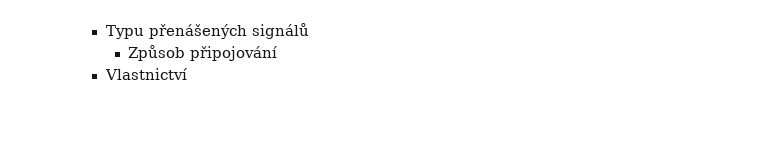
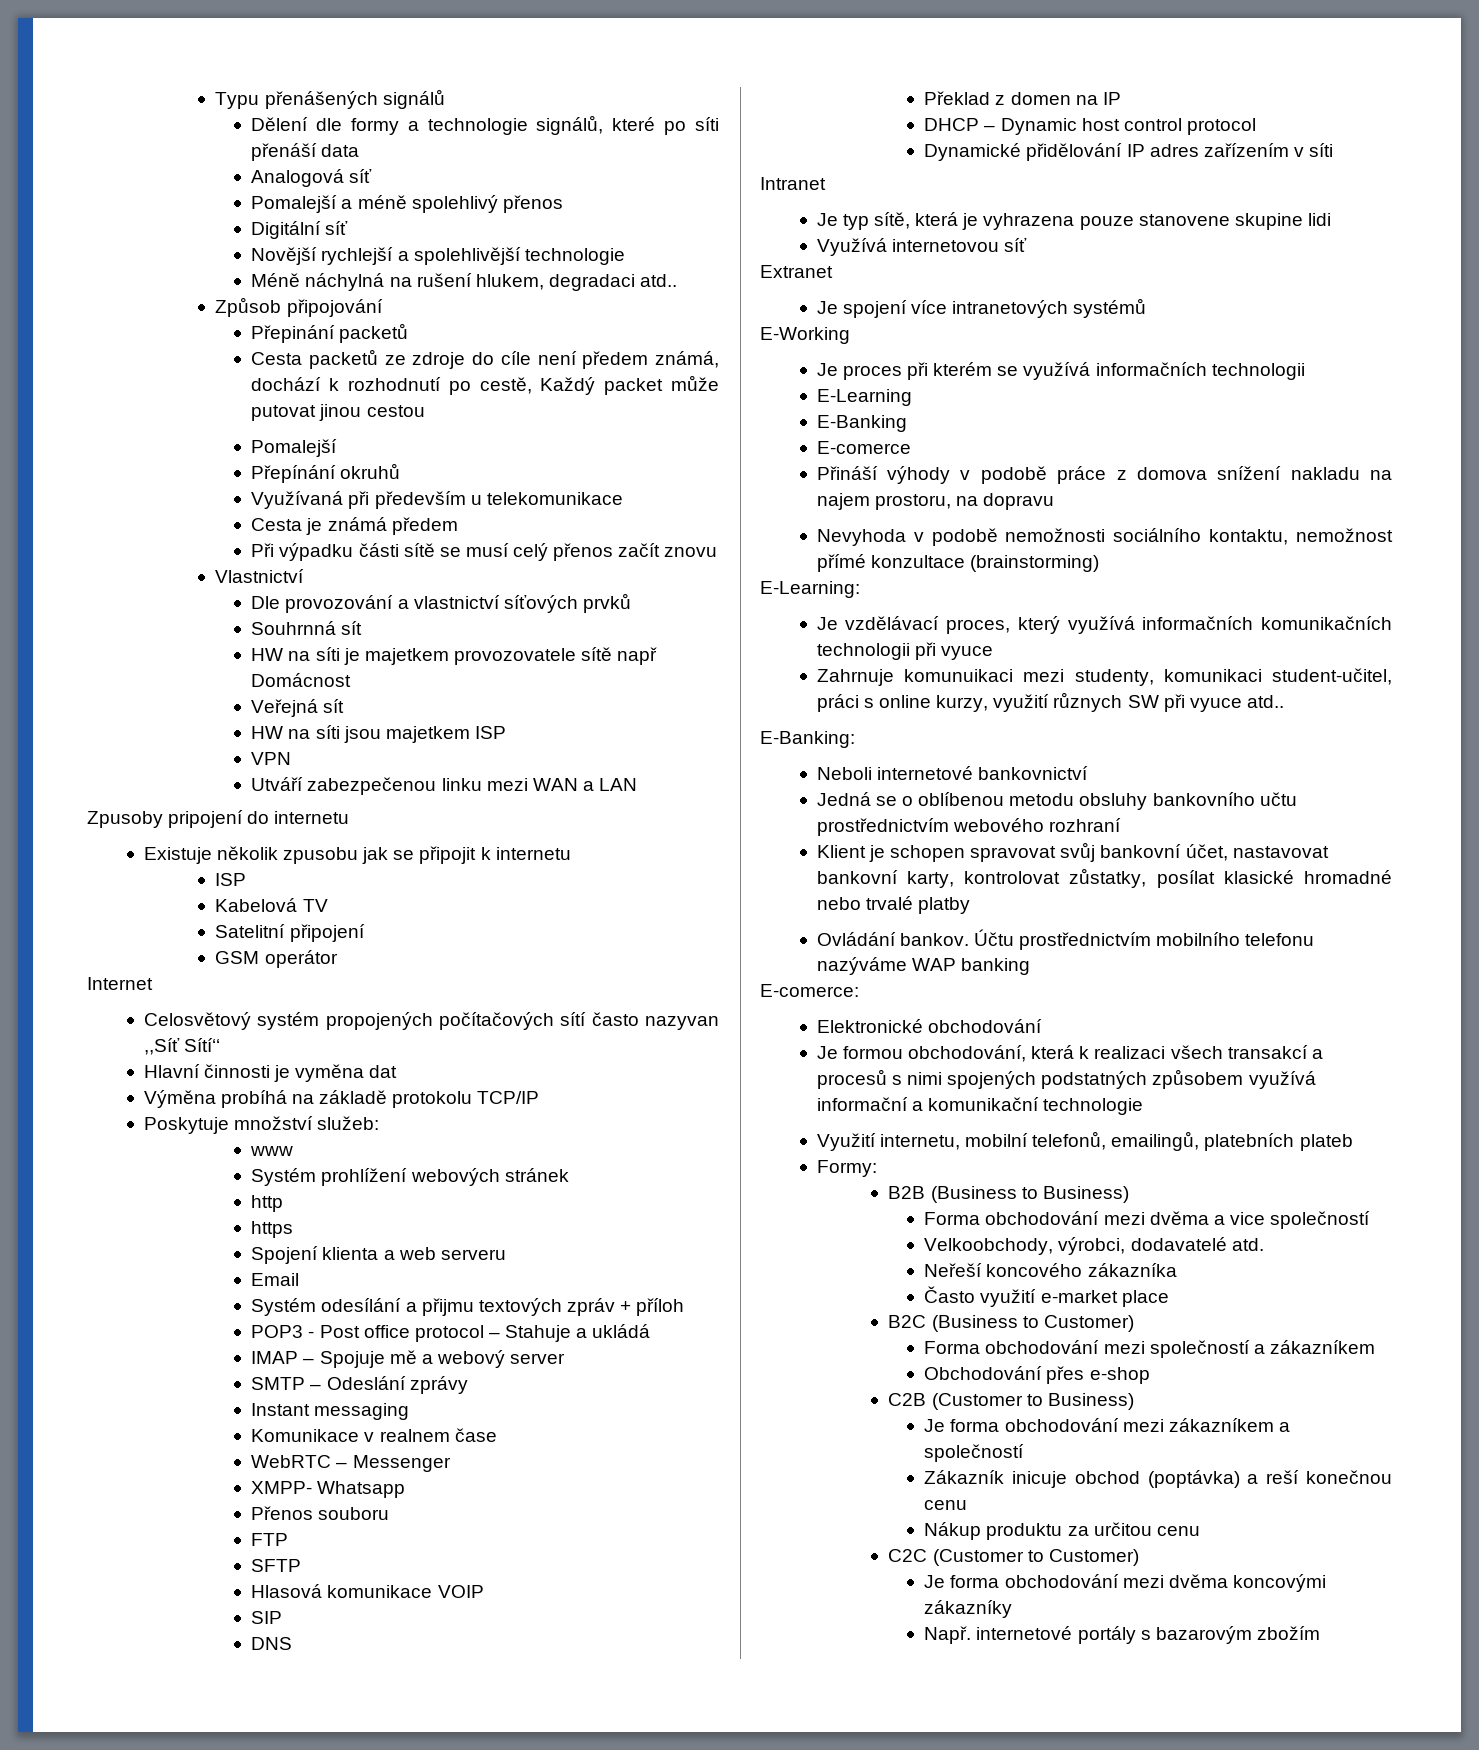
[128,45,278,61] [104,68,187,80] Způsob připojování // Vlastnictví -> [251,115,719,135] [251,143,360,161] [251,169,373,187] [251,195,563,213] [251,221,349,239] [251,247,625,265] [251,273,678,291] [215,297,383,317] [251,323,409,343] [251,349,720,369] [251,375,719,395] [251,404,425,421] [251,439,338,457] [251,463,401,483] [251,491,623,509] [251,517,458,535] [251,543,718,561] [215,569,305,583] [251,593,631,613] [251,621,363,635] [251,647,658,665] [251,673,352,687] [251,699,345,717] [251,725,506,743] [251,752,292,765] [251,777,638,795] [87,810,350,828] [143,846,571,864] [215,873,247,886] [215,898,328,912] [215,924,365,942] [215,950,338,968] [87,977,153,990] [143,1012,719,1030] [143,1038,220,1055] [143,1064,398,1082] [143,1090,540,1108] [143,1116,380,1134] [250,1146,294,1156] [251,1168,569,1186] [251,1195,284,1212] [251,1221,294,1238] [251,1246,506,1264] [251,1273,300,1286] [251,1298,685,1316] [251,1324,651,1342] [251,1350,566,1368] [251,1376,468,1394] [251,1403,410,1420] [251,1428,497,1442] [251,1455,451,1472] [251,1481,406,1498] [251,1506,390,1520] [251,1533,289,1546] [251,1559,302,1572] [251,1584,484,1598] [251,1611,283,1624] [251,1637,293,1650] [924,91,1121,105] [924,118,1256,135] [924,143,1334,161] [760,177,826,190] [816,212,1331,230] [816,238,1028,256] [760,265,833,278] [816,298,1147,318] [760,327,850,344] [816,362,1305,380] [816,389,912,406] [816,415,907,432] [816,441,911,454] [816,466,1392,484] [816,493,1055,510] [816,528,1393,546] [816,554,1100,572] [760,581,860,598] [816,616,1392,634] [816,642,994,660] [816,668,1392,686] [816,692,1284,712] [760,731,855,748] [816,766,1089,780] [816,792,1297,810] [816,818,1122,836] [816,842,1329,862] [816,868,1392,888] [816,896,971,914] [816,929,1315,950] [816,957,1031,975] [760,984,859,997] [816,1019,1042,1033] [816,1045,1323,1062] [816,1069,1316,1089] [816,1097,1144,1115] [816,1131,1353,1151] [816,1160,877,1177] [888,1186,1129,1203] [924,1211,1371,1229] [924,1237,1264,1255] [924,1263,1177,1277] [924,1286,1169,1307] [888,1315,1134,1332] [924,1340,1375,1358] [924,1366,1150,1384] [888,1393,1134,1410] [924,1418,1290,1432] [924,1444,1025,1462] [924,1470,1392,1488] [924,1500,968,1510] [924,1522,1200,1540] [888,1549,1139,1566] [924,1574,1326,1592] [924,1600,1013,1618] [924,1626,1320,1644] Dělení dle formy a technologie signálů, které po síti přenáší data // Analogová síť // Pomalejší a méně spolehlivý přenos // Digitální síť // Novější rychlejší a spolehlivější technologie // Méně náchylná na rušení hlukem, degradaci atd.. // Způsob připojování // Přepinání packetů // Cesta packetů ze zdroje do cíle není předem známá, dochází k rozhodnutí po cestě, Každý packet může putovat jinou cestou // Pomalejší // Přepínání okruhů // Využívaná při především u telekomunikace // Cesta je známá předem // Při výpadku části sítě se musí celý přenos začít znovu // Vlastnictví // Dle provozování a vlastnictví síťových prvků // Souhrnná sít // HW na síti je majetkem provozovatele sítě např Domácnost // Veřejná sít // HW na síti jsou majetkem ISP // VPN // Utváří zabezpečenou linku mezi WAN a LAN // Zpusoby pripojení do internetu // Existuje několik zpusobu jak se připojit k internetu // ISP // Kabelová TV // Satelitní připojení // GSM operátor // Internet // Celosvětový systém propojených počítačových sítí často nazyvan ,,Síť Sítí‘‘ // Hlavní činnosti je vyměna dat // Výměna probíhá na základě protokolu TCP/IP // Poskytuje množství služeb: // www // Systém prohlížení webových stránek // http // https // Spojení klienta a web serveru // Email // Systém odesílání a přijmu textových zpráv + příloh // POP3 - Post office protocol – Stahuje a ukládá // IMAP – Spojuje mě a webový server // SMTP – Odeslání zprávy // Instant messaging // Komunikace v realnem čase // WebRTC – Messenger // XMPP- Whatsapp // Přenos souboru // FTP // SFTP // Hlasová komunikace VOIP // SIP // DNS // Překlad z domen na IP // DHCP – Dynamic host control protocol // Dynamické přidělování IP adres zařízením v síti // Intranet // Je typ sítě, která je vyhrazena pouze stanovene skupine lidi // Využívá internetovou síť // Extranet // Je spojení více intranetových systémů // E-Working // Je proces při kterém se využívá informačních technologii // E-Learning // E-Banking // E-comerce // Přináší výhody v podobě práce z domova snížení nakladu na najem prostoru, na dopravu // Nevyhoda v podobě nemožnosti sociálního kontaktu, nemožnost přímé konzultace (brainstorming) // E-Learning: // Je vzdělávací proces, který využívá informačních komunikačních technologii při vyuce // Zahrnuje komunuikaci mezi studenty, komunikaci student-učitel, práci s online kurzy, využití různych SW při vyuce atd.. // E-Banking: // Neboli internetové bankovnictví // Jedná se o oblíbenou metodu obsluhy bankovního učtu prostřednictvím webového rozhraní // Klient je schopen spravovat svůj bankovní účet, nastavovat bankovní karty, kontrolovat zůstatky, posílat klasické hromadné nebo trvalé platby // Ovládání bankov. Účtu prostřednictvím mobilního telefonu nazýváme WAP banking // E-comerce: // Elektronické obchodování // Je formou obchodování, která k realizaci všech transakcí a procesů s nimi spojených podstatných způsobem využívá informační a komunikační technologie // Využití internetu, mobilní telefonů, emailingů, platebních plateb // Formy: // B2B (Business to Business) // Forma obchodování mezi dvěma a vice společností // Velkoobchody, výrobci, dodavatelé atd. // Neřeší koncového zákazníka // Často využití e-market place // B2C (Business to Customer) // Forma obchodování mezi společností a zákazníkem // Obchodování přes e-shop // C2B (Customer to Business) // Je forma obchodování mezi zákazníkem a společností // Zákazník inicuje obchod (poptávka) a reší konečnou cenu // Nákup produktu za určitou cenu // C2C (Customer to Customer) // Je forma obchodování mezi dvěma koncovými zákazníky // Např. internetové portály s bazarovým zbožím

